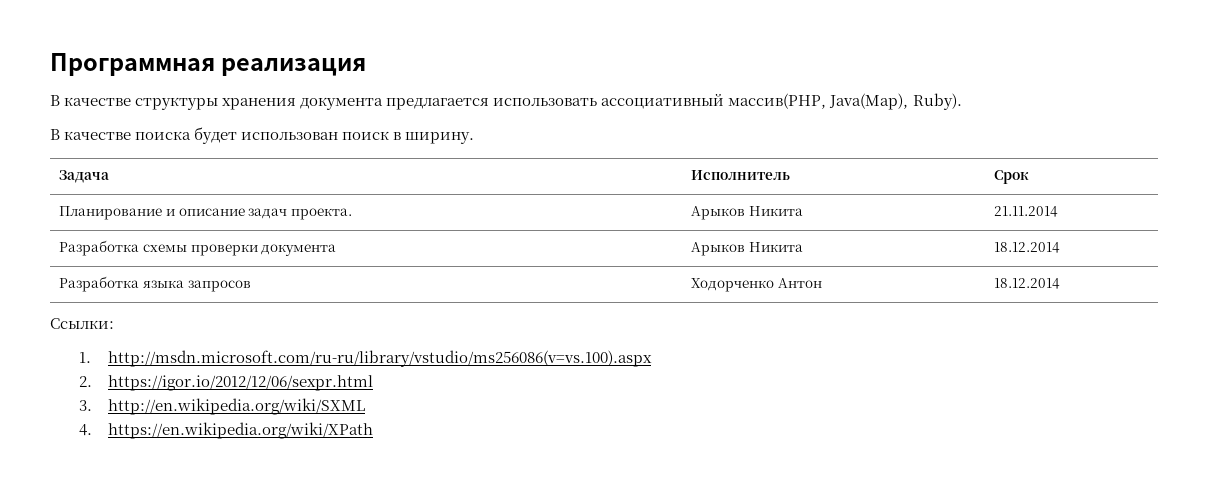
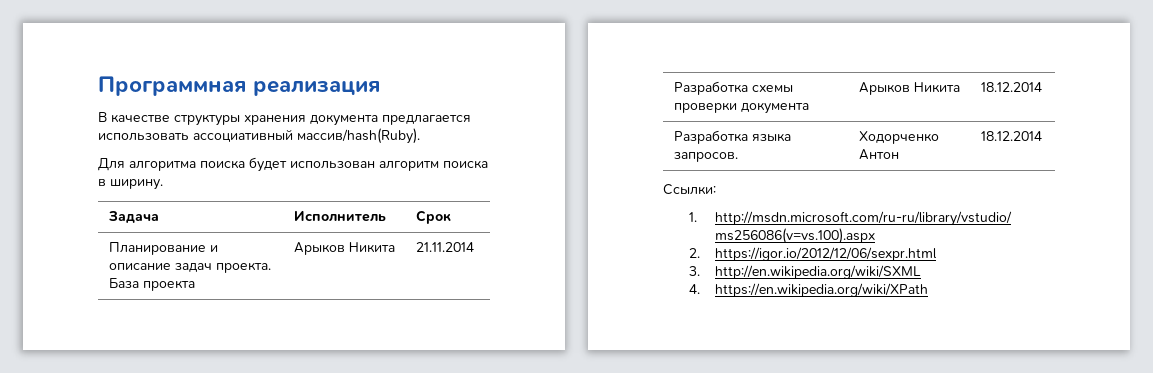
[728,93,962,110] [50,129,132,140] массив(PHP, Java(Map), Ruby). // В качестве -> [297,128,420,144] [98,158,196,171] массив/hash(Ruby). // Для алгоритма
[342,131,390,140] поиск -> [379,160,488,171] алгоритм поиска
(353, 214) none -> [108,278,195,291] База проекта
[187,280,251,292] запросов -> [673,152,738,162] запросов.

